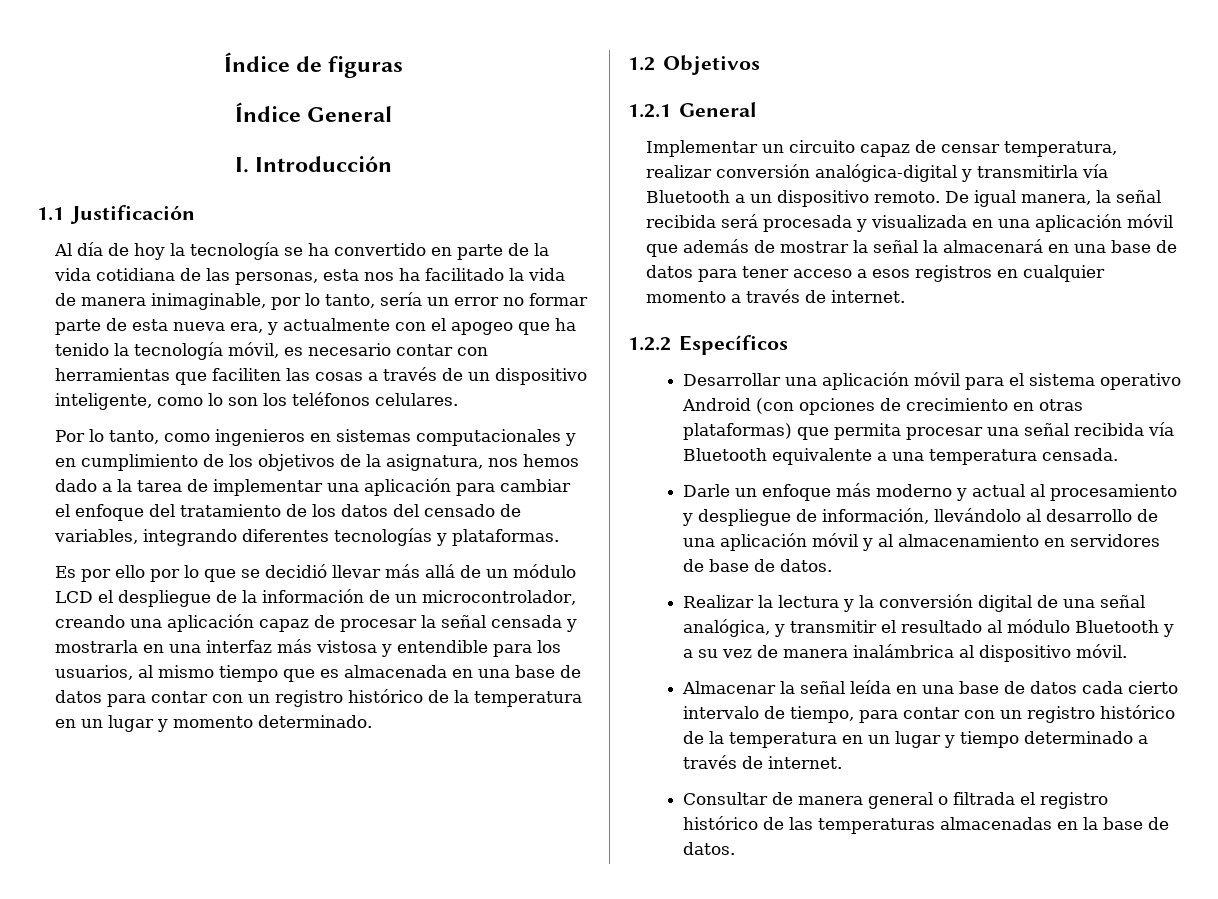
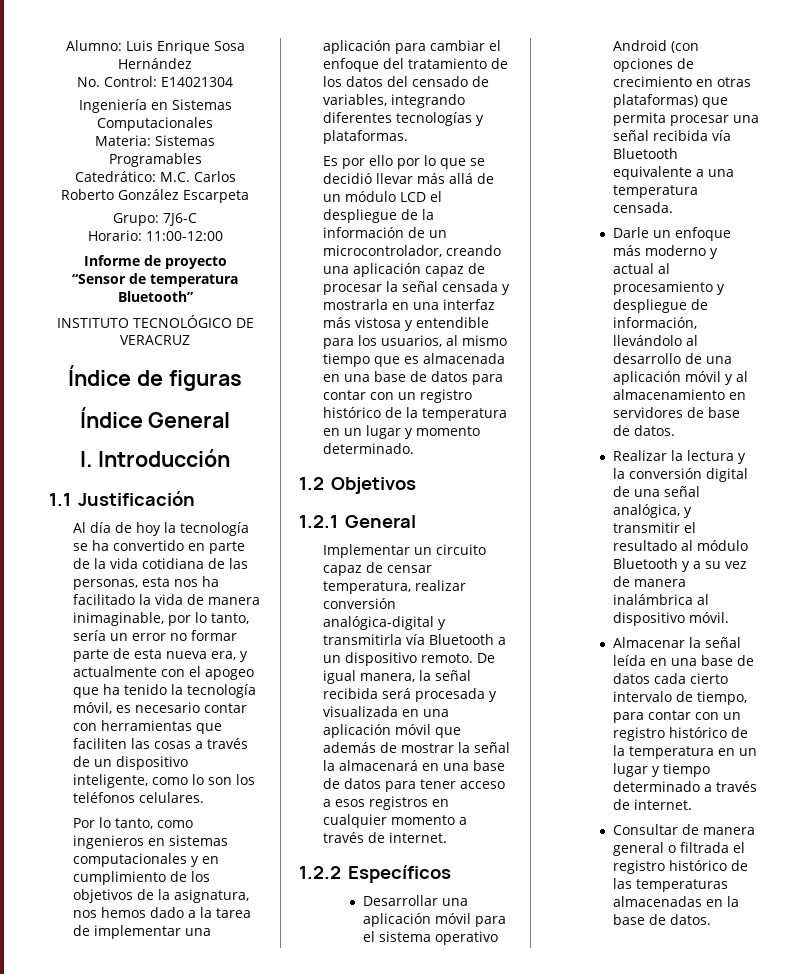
(223, 62) none -> [65,40,245,54] [118,58,192,69] [77,76,233,87] [78,99,232,113] [97,117,213,131] [95,135,215,146] [108,153,202,167] [74,171,236,182] [61,189,249,203] [113,213,197,226] [87,230,223,241] [83,255,227,269] [72,273,238,287] [117,291,194,302] [56,315,254,328] [120,335,190,345] Alumno: Luis Enrique Sosa Hernández // No. Control: E14021304 // Ingeniería en Sistemas Computacionales // Materia: Sistemas Programables // Catedrático: M.C. Carlos Roberto González Escarpeta // Grupo: 7J6-C // Horario: 11:00-12:00 // Informe de proyecto // “Sensor de temperatura Bluetooth” // INSTITUTO TECNOLÓGICO DE VERACRUZ //

